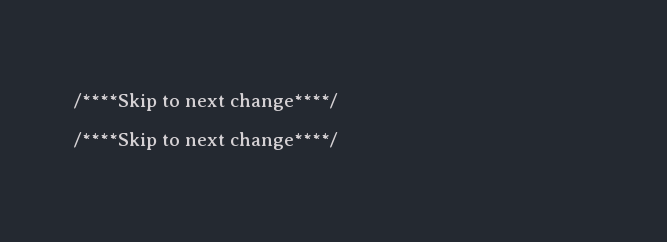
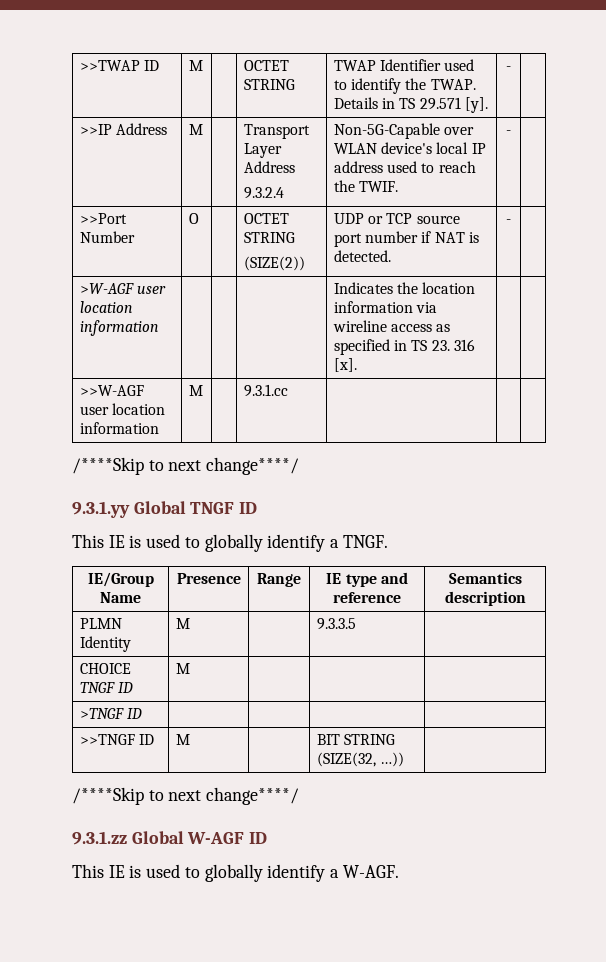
[74,93,339,111] [74,132,339,150] /****Skip to next change****/ // /****Skip to next change****/ -> [79,60,160,71] [188,60,203,71] [243,60,289,71] [243,79,295,90] [333,59,475,71] [333,78,476,94] [333,97,489,113] [506,66,511,71] [79,123,168,135] [188,124,203,135] [243,124,310,139] [243,143,282,158] [243,161,295,173] [243,187,284,199] [333,123,475,139] [333,142,486,154] [333,161,476,173] [333,180,399,192] [506,130,511,135] [79,213,127,224] [79,231,135,243] [188,213,199,224] [243,213,289,224] [243,232,295,243] [243,256,305,271] [333,213,460,224] [333,231,480,247] [333,250,391,262] [506,219,511,224] [79,283,167,294] [79,301,133,313] [79,320,159,336] [333,282,476,294] [333,301,438,313] [332,320,451,332] [333,339,476,355] [333,358,357,372] [79,385,144,396] [79,403,166,415] [79,422,159,434] [188,385,203,396] [243,384,288,397] [72,457,300,475] [72,501,258,518] [72,534,388,552] [87,572,154,587] [100,592,141,603] [176,573,241,584] [257,573,301,587] [326,572,408,587] [333,592,401,603] [448,572,522,584] [444,591,526,606] [79,618,122,629] [79,636,131,652] [175,618,190,629] [316,618,356,630] [79,663,131,674] [79,682,134,693] [175,663,190,674] [79,708,143,719] [79,734,155,745] [175,734,190,745] [316,734,396,745] [316,752,405,767] [72,787,300,805] [72,831,268,845] [72,864,399,882] >>TWAP ID | M | | OCTET STRING | TWAP Identifier used to identify the TWAP. Details in TS 29.571 [y]. | - | // >>IP Address | M | | Transport Layer Address // 9.3.2.4 | Non-5G-Capable over WLAN device's local IP address used to reach the TWIF. | - | // >>Port Number | O | | OCTET STRING // (SIZE(2)) | UDP or TCP source port number if NAT is detected. | - | // >W-AGF user location information | | | | Indicates the location information via wireline access as specified in TS 23. 316 [x]. | | // >>W-AGF user location information | M | | 9.3.1.cc | | | // /****Skip to next change****/ // 9.3.1.yy Global TNGF ID // This IE is used to globally identify a TNGF. // IE/Group Name | Presence | Range | IE type and reference | Semantics description // PLMN Identity | M | | 9.3.3.5 | // CHOICE TNGF ID | M | | | // >TNGF ID | | | | // >>TNGF ID | M | | BIT STRING (SIZE(32, …)) | // /****Skip to next change****/ // 9.3.1.zz Global W-AGF ID // This IE is used to globally identify a W-AGF.

